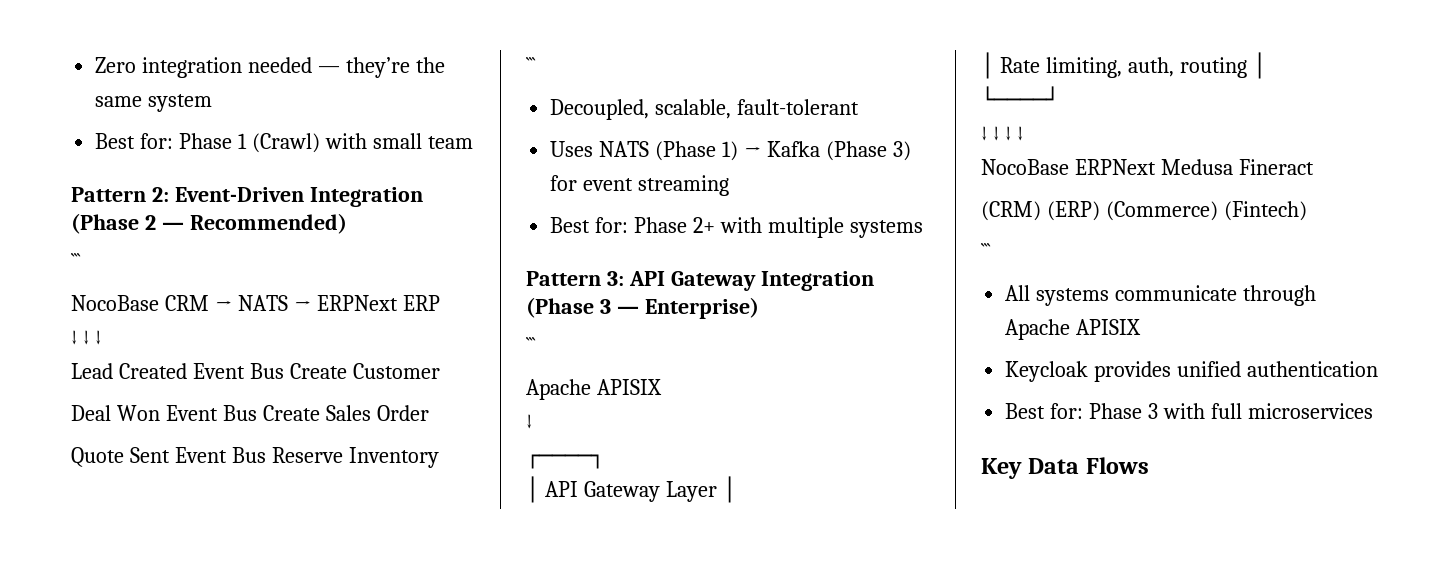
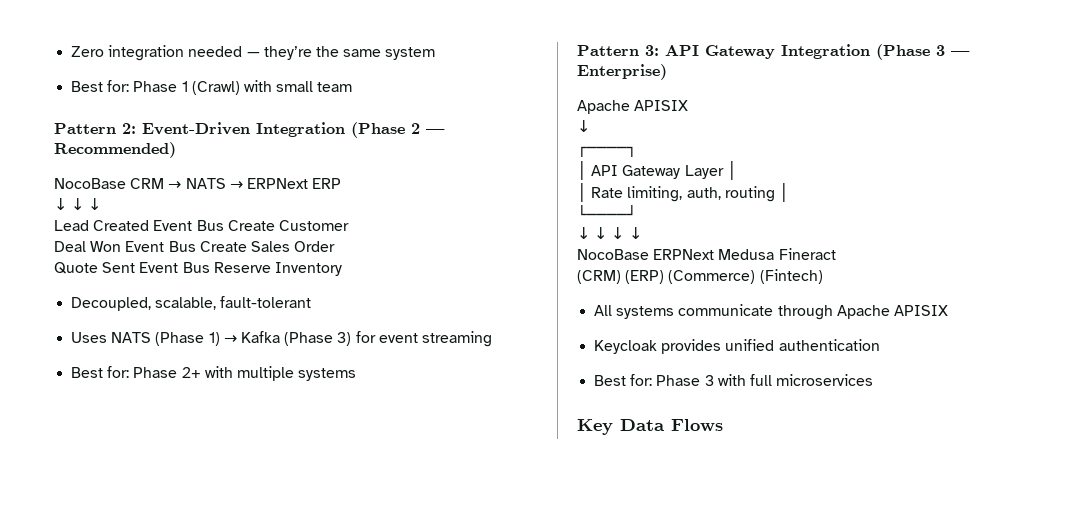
[71,253,81,269] // ``` -> (176, 150) none
[526,57,536,73] // ``` -> (342, 269) none
[526,337,536,353] // ``` -> (667, 72) none
[981,243,991,259] // ``` -> (823, 276) none

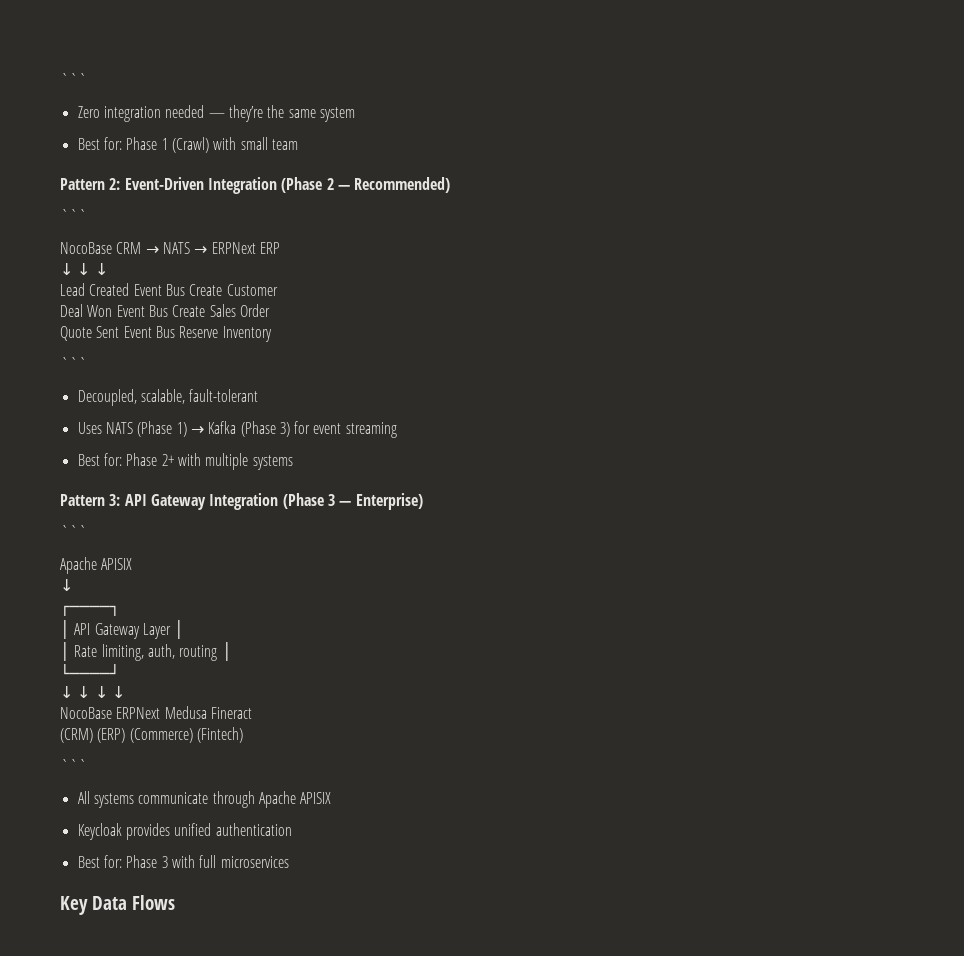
(71, 51) none -> [60,73,87,86] ``` //
(176, 150) none -> [60,209,87,222] // ```
(342, 269) none -> [60,357,87,370] // ```
(667, 72) none -> [60,525,87,538] // ```
(823, 276) none -> [60,759,87,772] // ```

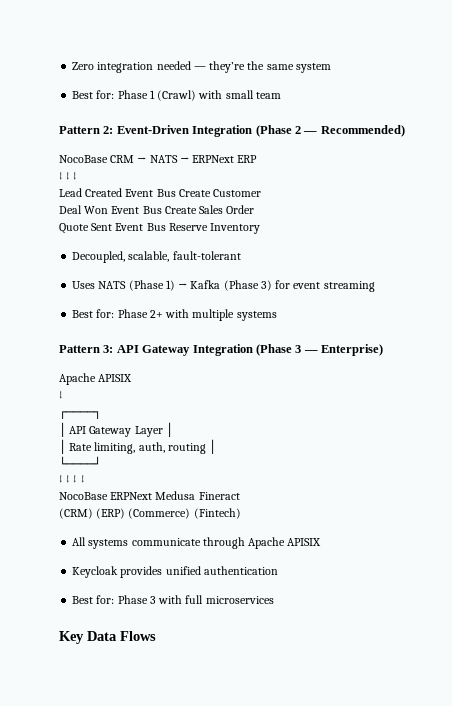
[60,73,87,86] ``` // -> (72, 66) none
[60,209,87,222] // ``` -> (405, 131) none
[60,357,87,370] // ``` -> (261, 228) none
[60,525,87,538] // ``` -> (383, 350) none
[60,759,87,772] // ``` -> (241, 513) none

